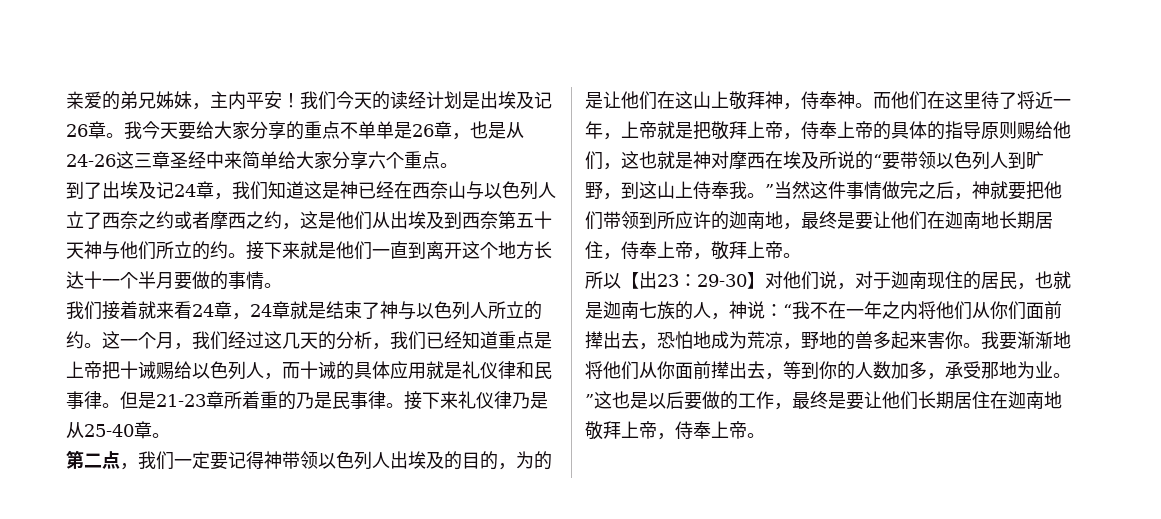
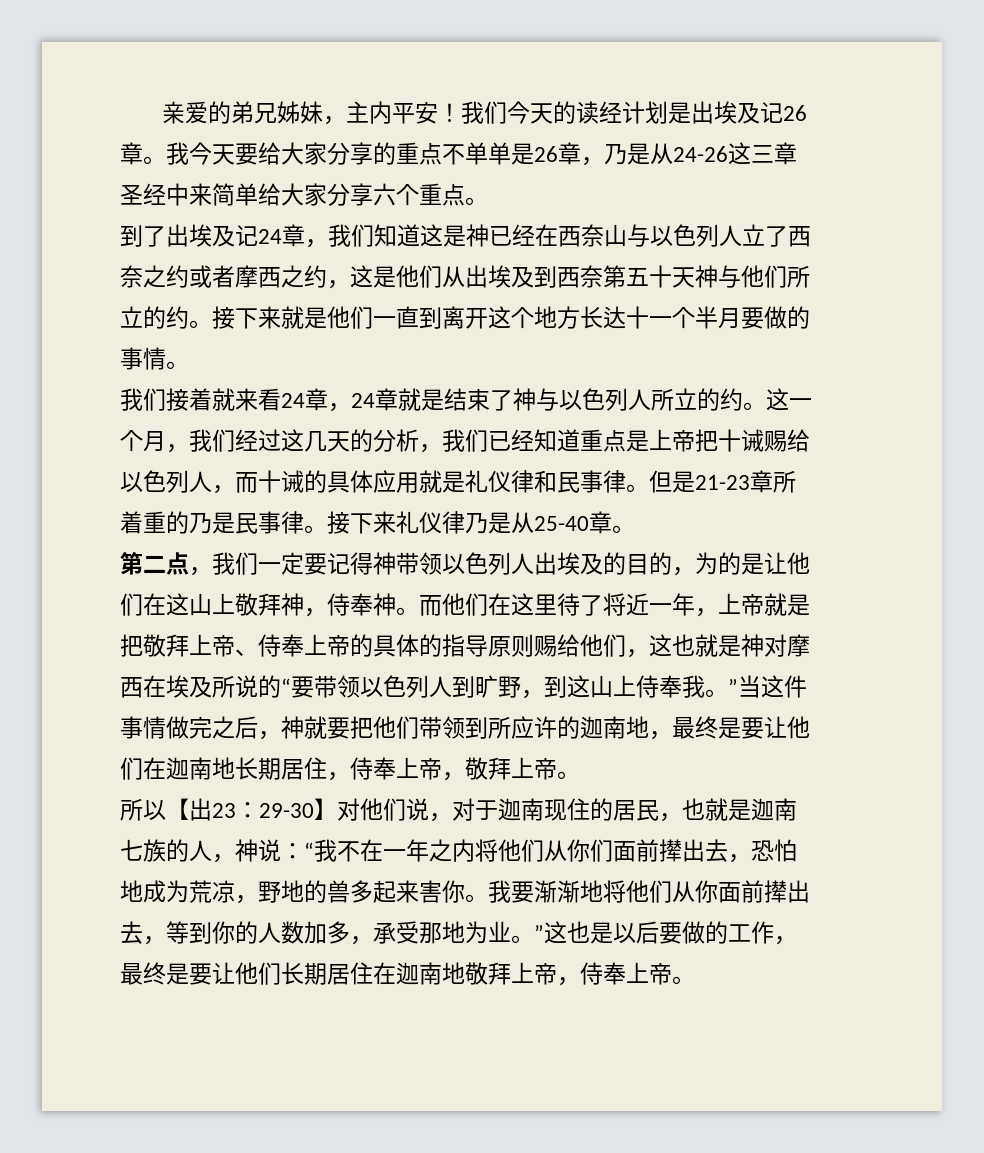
[470,121,488,139] 也 -> [604,144,627,165] 乃
[783,133,801,140] ， -> [235,649,258,656] 、
[792,181,810,199] 然 -> (761, 686) none

